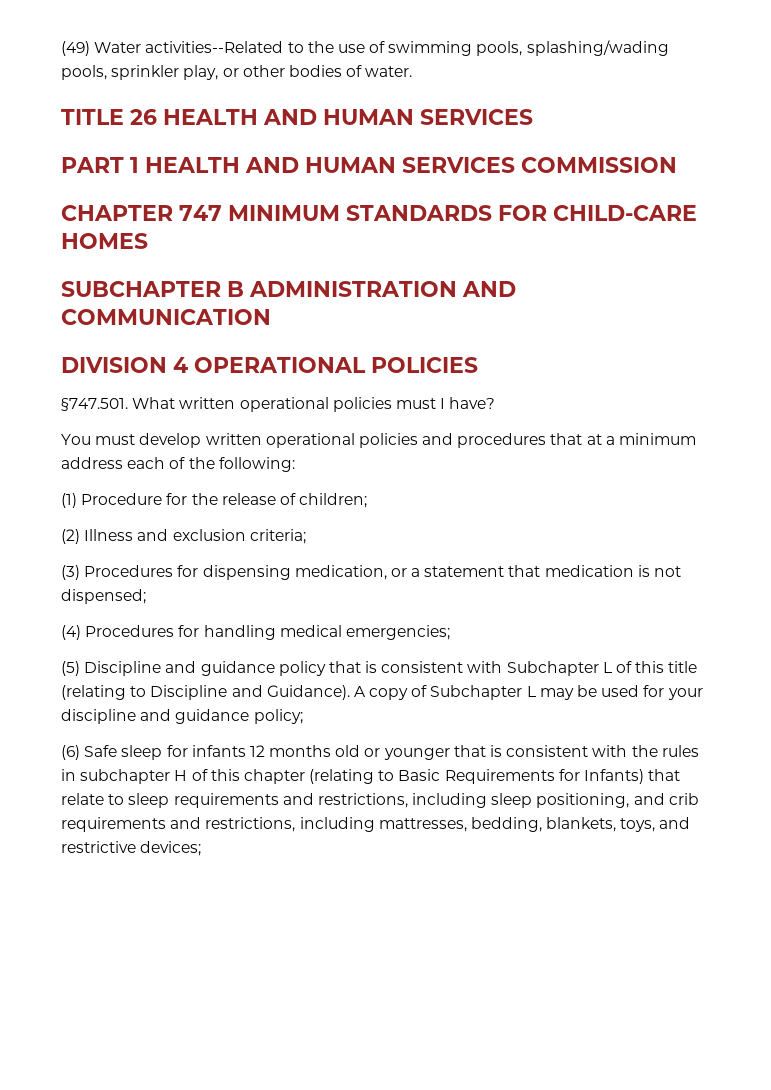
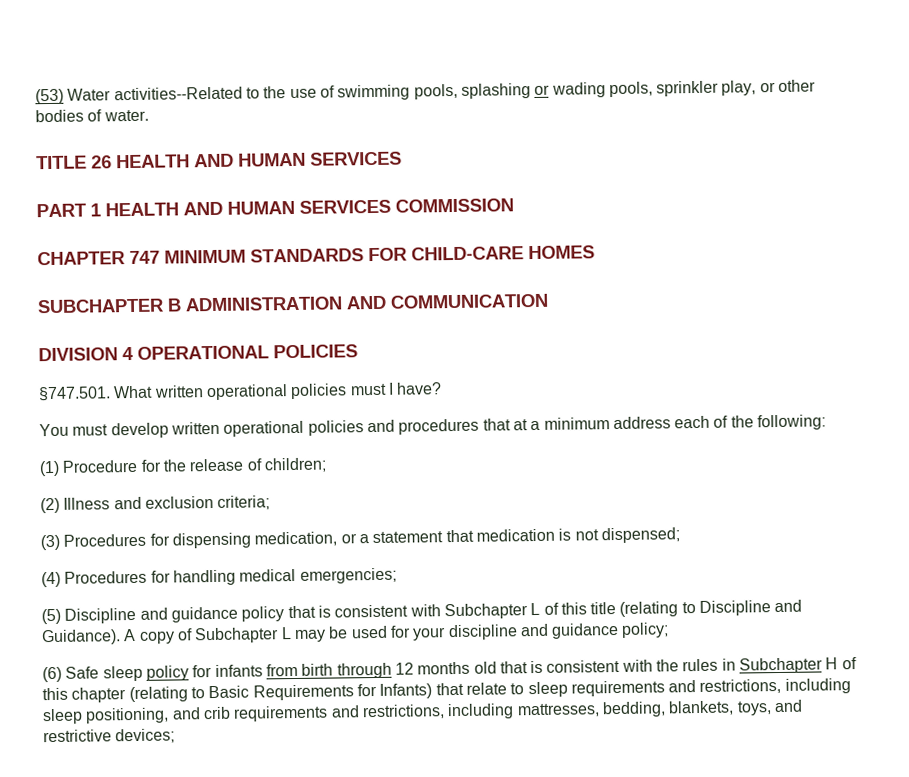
[61,41,90,56] (49) -> [35,88,64,105] (53)
[526,40,669,56] splashing/wading -> [460,82,606,99] splashing or wading
(163, 752) none -> [145,665,189,681] policy
(246, 751) none -> [265,662,392,679] from birth through
[364,748,450,760] or younger -> (497, 667) none
[80,769,171,784] subchapter -> [739,657,824,674] Subchapter

